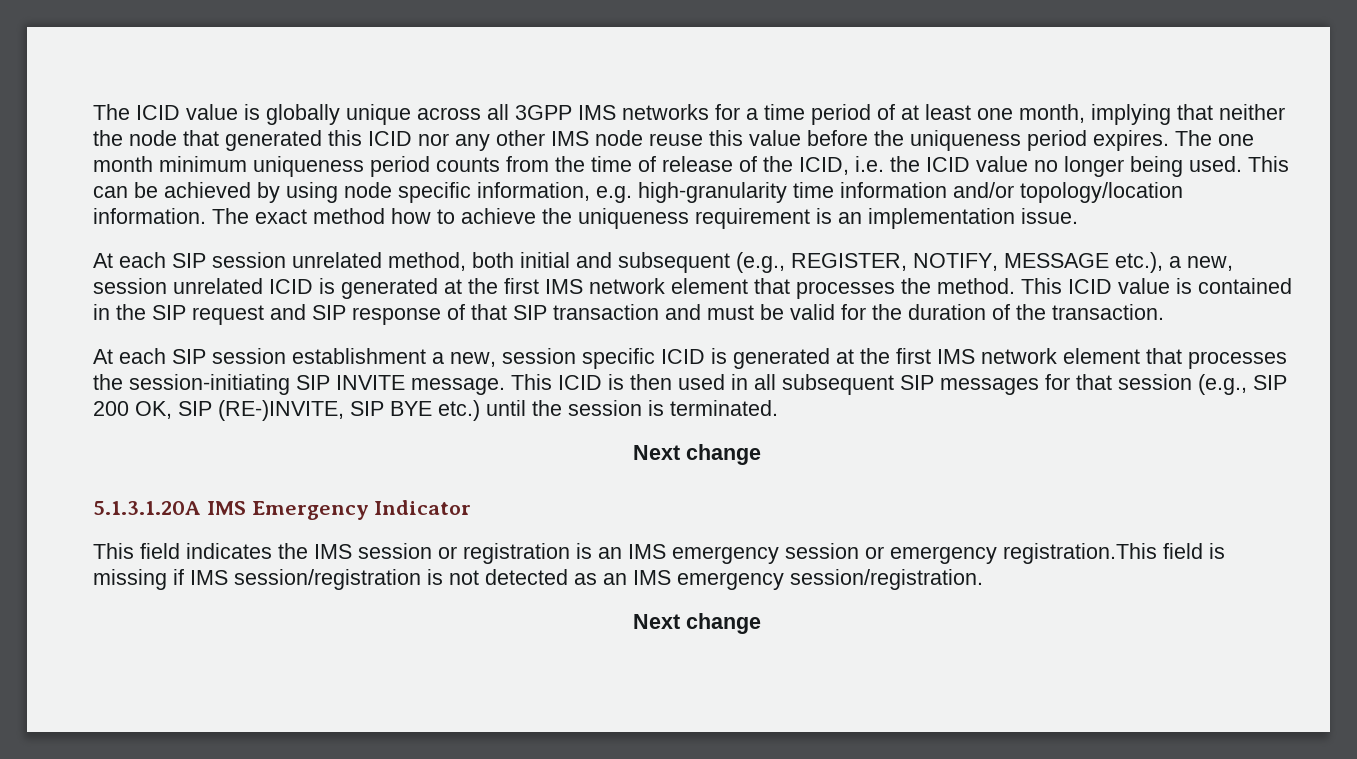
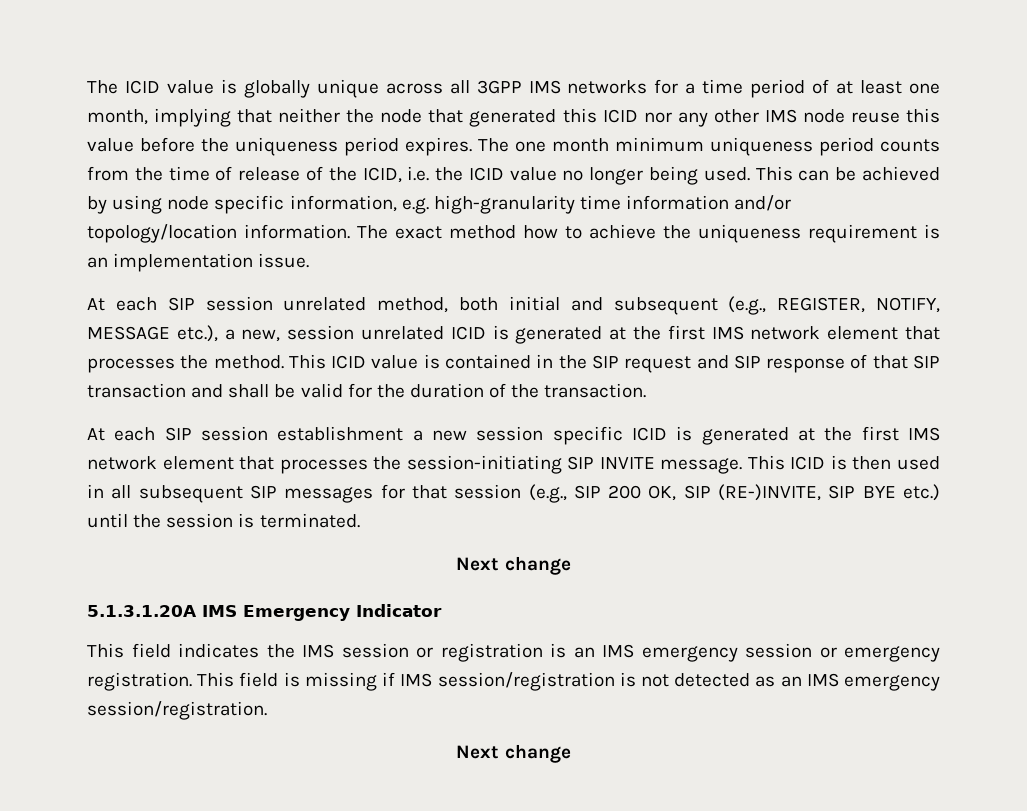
[707,305,754,320] must -> [228,384,270,398] shall
[450,352,496,367] new, -> [432,430,467,441] new
[1003,543,1157,564] registration.This -> [87,672,235,691] registration. This

